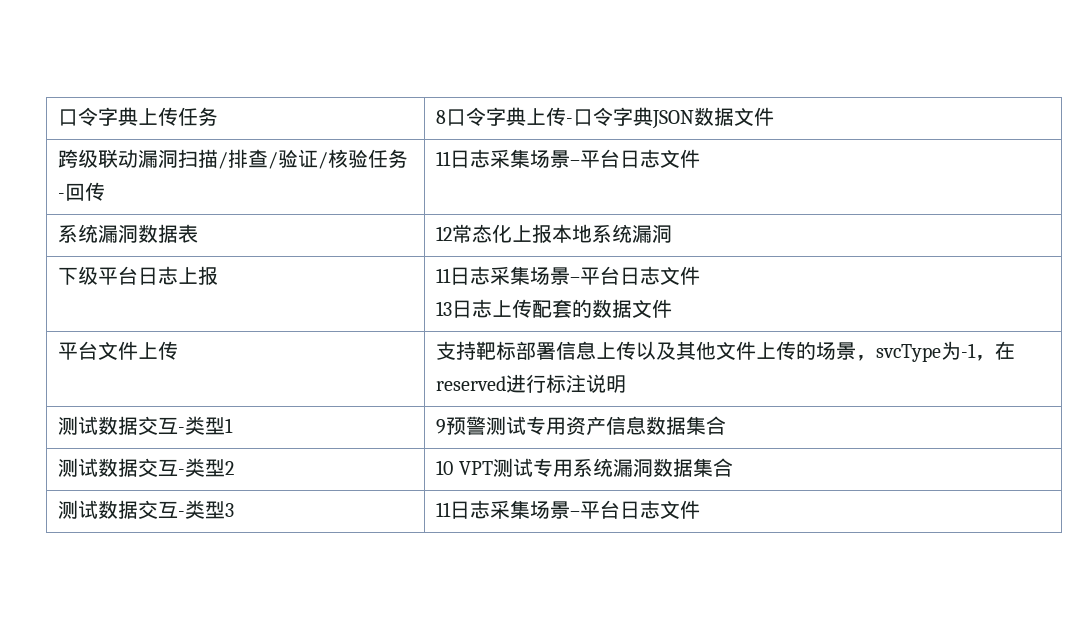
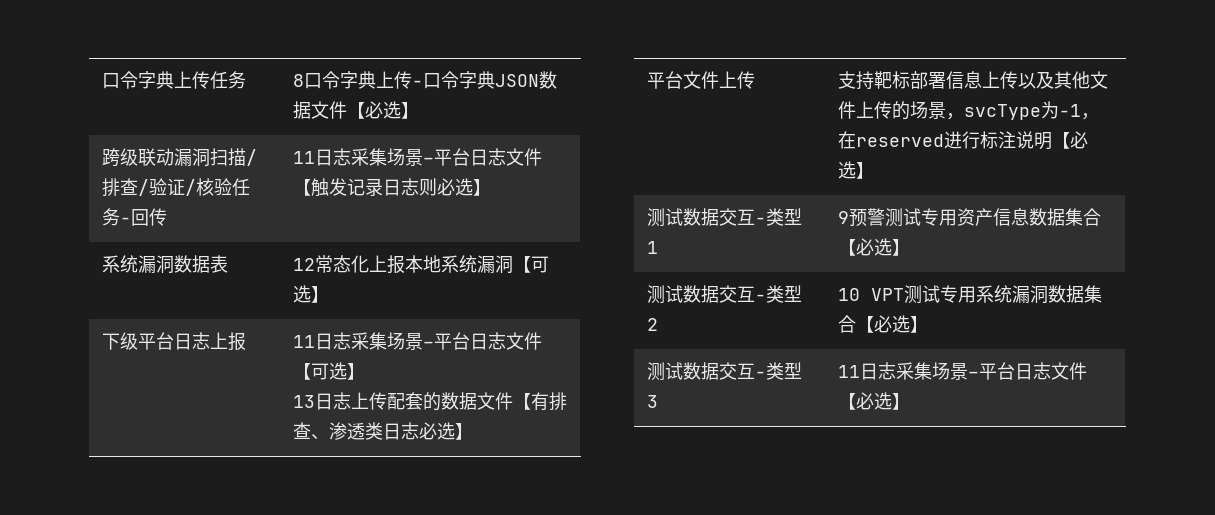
(775, 116) none -> [347,101,420,119] 【必选】
(701, 158) none -> [293,178,492,197] 【触发记录日志则必选】
(673, 233) none -> [513,256,550,273] [293,285,330,303] 【可选】
(701, 275) none -> [293,362,366,380] 【可选】
(673, 308) none -> [513,392,568,411] [293,422,474,440] 【有排查、渗透类日志必选】
(627, 384) none -> [1052,131,1089,149] [838,161,875,179] 【必选】
(727, 425) none -> [838,238,911,256] 【必选】
(733, 467) none -> [856,315,929,333] 【必选】
(701, 509) none -> [838,392,911,410] 【必选】

